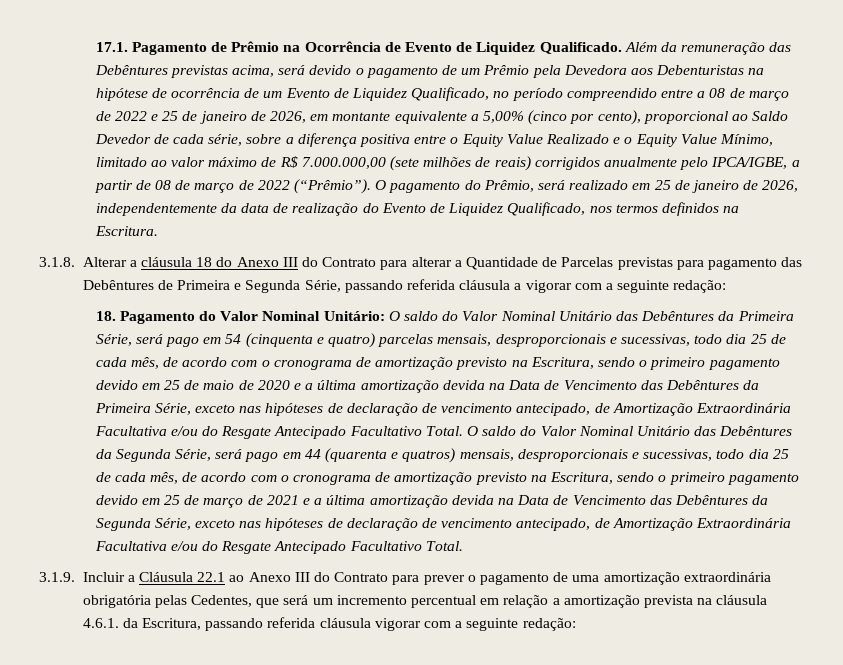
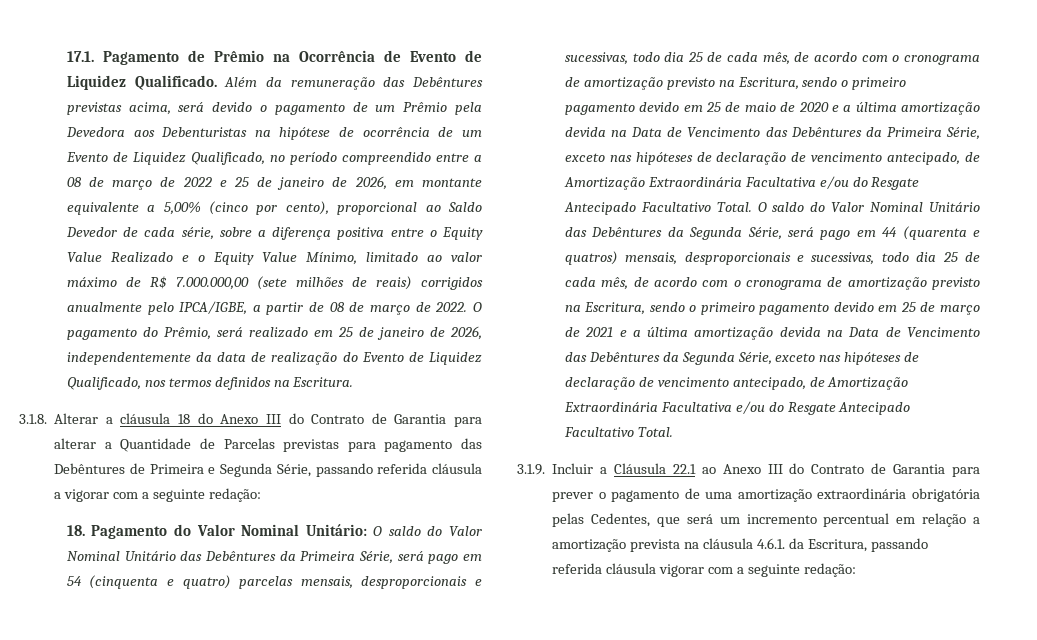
[257,179,372,194] 2022 (“Prêmio”). -> [435,302,468,312] 2022.
(377, 262) none -> [371,413,447,424] de Garantia
(389, 577) none -> [871,463,946,474] de Garantia

